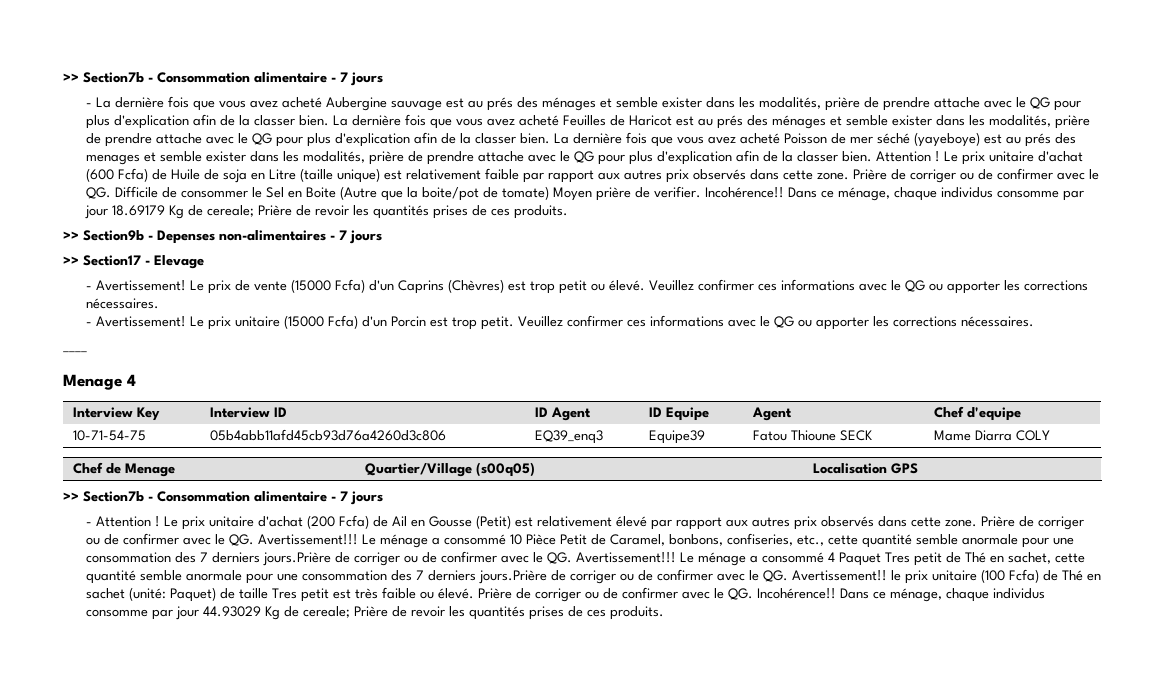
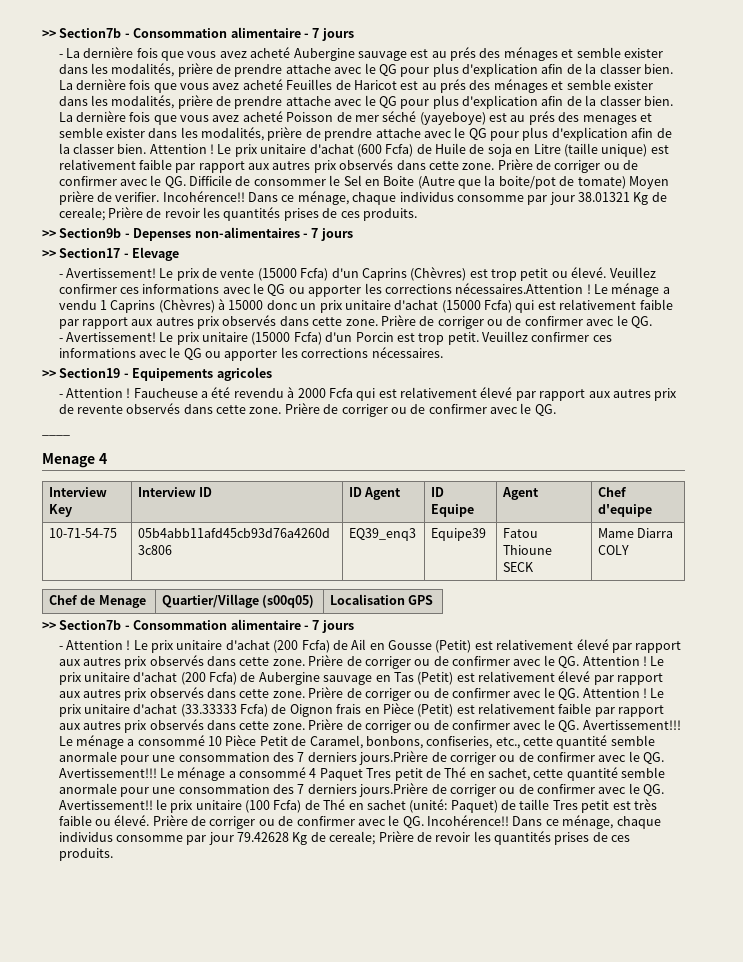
[112,205,166,216] 18.69179 -> [578,192,631,202] 38.01321
[86,298,160,309] nécessaires. -> [455,283,670,297] [58,299,673,313] [58,315,652,329] nécessaires.Attention ! Le ménage a vendu 1 Caprins (Chèvres) à 15000 donc un prix unitaire d'achat (15000 Fcfa) qui est relativement faible par rapport aux autres prix observés dans cette zone. Prière de corriger ou de confirmer avec le QG.
(1035, 321) none -> [42,367,272,381] [58,387,678,401] [58,403,556,417] // >> Section19 - Equipements agricoles // - Attention ! Faucheuse a été revendu à 2000 Fcfa qui est relativement élevé par rapport aux autres prix de revente observés dans cette zone. Prière de corriger ou de confirmer avec le QG.
(255, 540) none -> [582,656,665,666] [58,671,664,685] [58,687,665,701] [58,703,665,717] [58,719,580,733] Attention ! Le prix unitaire d'achat (200 Fcfa) de Aubergine sauvage en Tas (Petit) est relativement élevé par rapport aux autres prix observés dans cette zone. Prière de corriger ou de confirmer avec le QG. Attention ! Le prix unitaire d'achat (33.33333 Fcfa) de Oignon frais en Pièce (Petit) est relativement faible par rapport aux autres prix observés dans cette zone. Prière de corriger ou de confirmer avec le QG.
[203,606,262,617] 44.93029 -> [237,832,290,842] 79.42628

